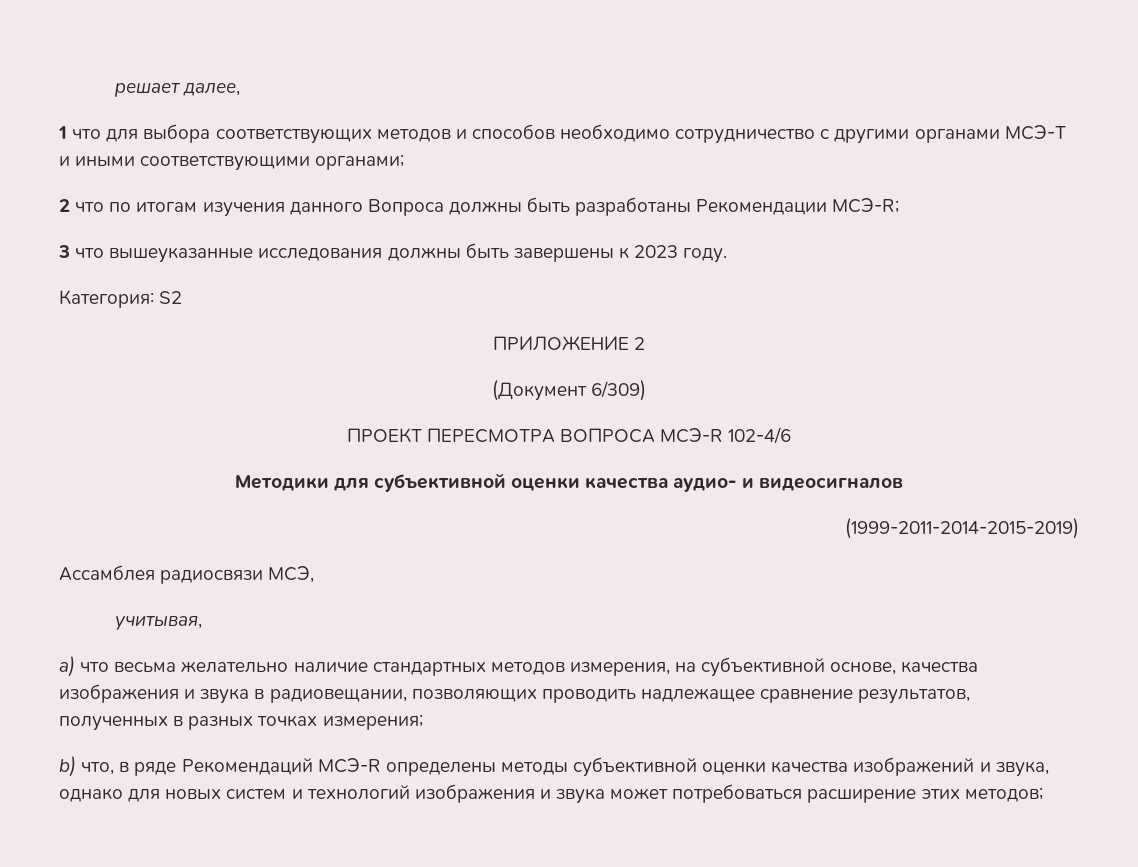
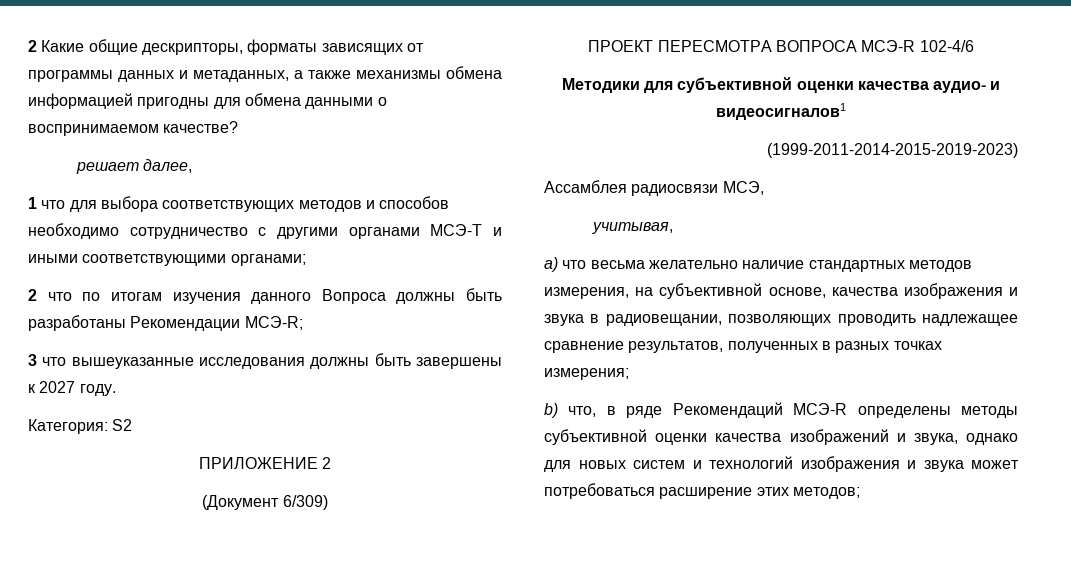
(114, 89) none -> [28,39,424,55] [28,66,502,82] [28,93,387,109] [28,121,239,136] 2 Какие общие дескрипторы, форматы зависящих от программы данных и метаданных, а также механизмы обмена информацией пригодны для обмена данными о воспринимаемом качестве? //
[634,245,679,258] 2023 -> [39,381,76,393] 2027
[759,477,904,491] [845,518,1079,539] видеосигналов // (1999-2011-2014-2015-2019) -> [716,103,846,120] [767,143,1018,158] видеосигналов1 // (1999-2011-2014-2015-2019-2023)

